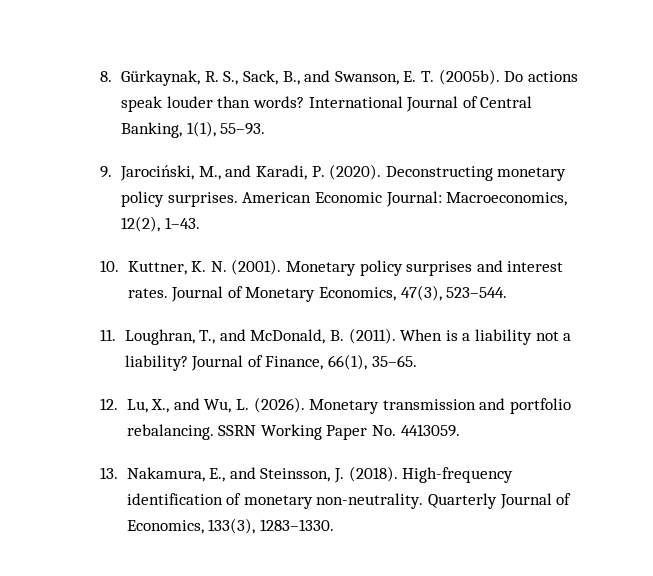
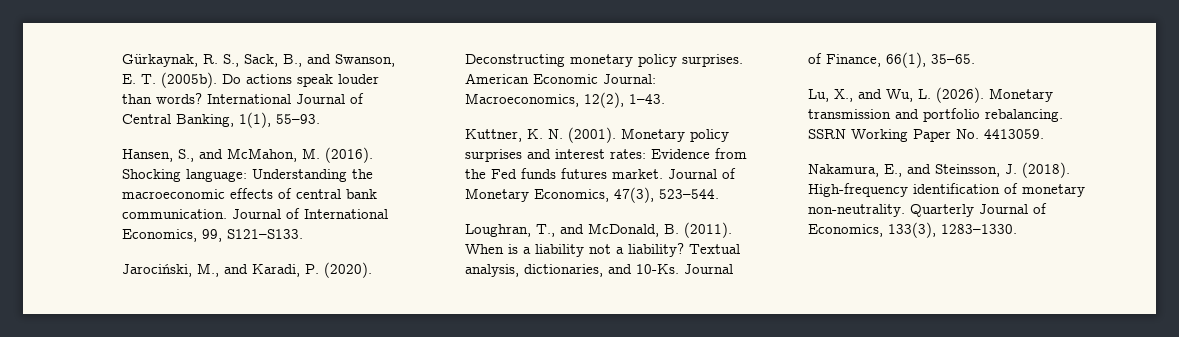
[100,71,113,82] 8. -> (122, 60) none
[100,166,113,178] 9. -> [122,147,374,163] [122,169,374,182] [122,188,378,199] [122,208,389,219] [122,229,304,242] Hansen, S., and McMahon, M. (2016). Shocking language: Understanding the macroeconomic effects of central bank communication. Journal of International Economics, 99, S121–S133. //
[100,260,120,272] 10. -> (666, 99) none
[127,288,168,298] rates. -> [610,148,748,159] [465,168,664,179] rates: Evidence from the Fed funds futures market.
[100,329,117,341] 11. -> (720, 194) none
(188, 363) none -> [689,244,741,254] [465,264,680,277] Textual analysis, dictionaries, and 10-Ks.
[100,398,119,410] 12. -> (976, 59) none
[100,467,119,479] 13. -> (1045, 134) none

